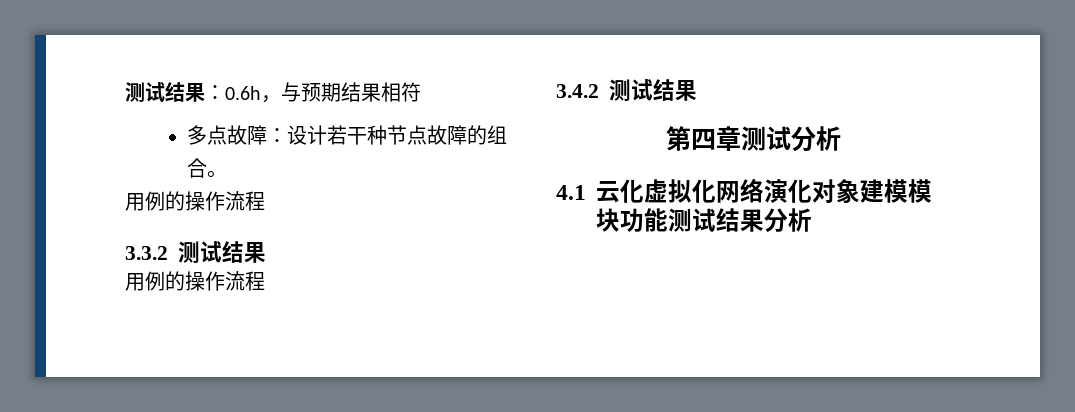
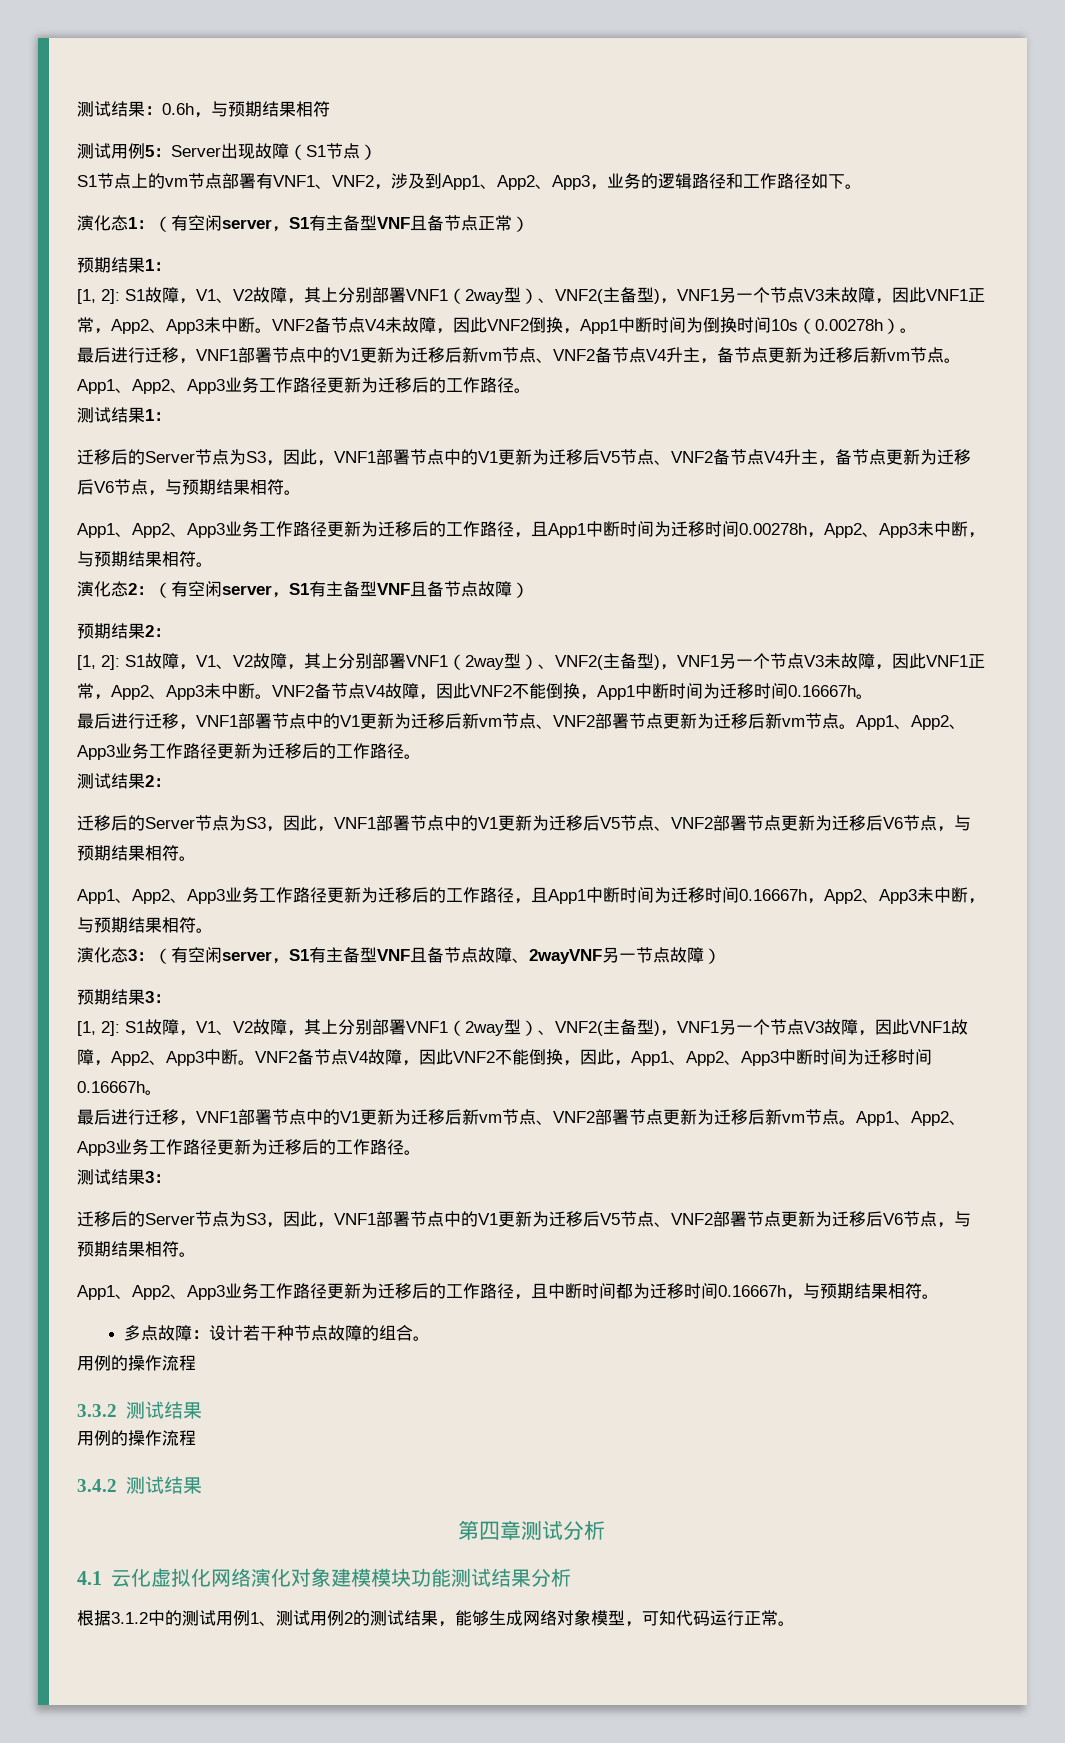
(421, 92) none -> [77,143,377,160] [77,173,862,190] [77,215,529,232] [77,257,171,273] [77,287,985,304] [77,317,917,334] [77,347,961,364] [77,377,531,394] [77,407,171,423] [77,449,971,466] [77,479,301,496] [77,521,985,538] [77,551,213,567] [77,581,529,598] [77,623,171,639] [77,653,985,670] [77,683,873,700] [77,713,966,730] [77,743,421,760] [77,773,171,789] [77,815,971,832] [77,845,196,861] [77,887,985,904] [77,917,213,933] [77,947,721,964] [77,989,171,1005] [77,1019,968,1036] [77,1049,932,1066] [77,1081,162,1095] [77,1109,966,1126] [77,1139,421,1156] [77,1169,171,1185] [77,1211,971,1228] [77,1241,196,1257] [77,1283,939,1300] // 测试用例5：Server出现故障（S1节点） // S1节点上的vm节点部署有VNF1、VNF2，涉及到App1、App2、App3，业务的逻辑路径和工作路径如下。 // 演化态1：（有空闲server，S1有主备型VNF且备节点正常） // 预期结果1： // [1, 2]: S1故障，V1、V2故障，其上分别部署VNF1（2way型）、VNF2(主备型)，VNF1另一个节点V3未故障，因此VNF1正常，App2、App3未中断。VNF2备节点V4未故障，因此VNF2倒换，App1中断时间为倒换时间10s（0.00278h）。 // 最后进行迁移，VNF1部署节点中的V1更新为迁移后新vm节点、VNF2备节点V4升主，备节点更新为迁移后新vm节点。App1、App2、App3业务工作路径更新为迁移后的工作路径。 // 测试结果1： // 迁移后的Server节点为S3，因此，VNF1部署节点中的V1更新为迁移后V5节点、VNF2备节点V4升主，备节点更新为迁移后V6节点，与预期结果相符。 // App1、App2、App3业务工作路径更新为迁移后的工作路径，且App1中断时间为迁移时间0.00278h，App2、App3未中断，与预期结果相符。 // 演化态2：（有空闲server，S1有主备型VNF且备节点故障） // 预期结果2： // [1, 2]: S1故障，V1、V2故障，其上分别部署VNF1（2way型）、VNF2(主备型)，VNF1另一个节点V3未故障，因此VNF1正常，App2、App3未中断。VNF2备节点V4故障，因此VNF2不能倒换，App1中断时间为迁移时间0.16667h。 // 最后进行迁移，VNF1部署节点中的V1更新为迁移后新vm节点、VNF2部署节点更新为迁移后新vm节点。App1、App2、App3业务工作路径更新为迁移后的工作路径。 // 测试结果2： // 迁移后的Server节点为S3，因此，VNF1部署节点中的V1更新为迁移后V5节点、VNF2部署节点更新为迁移后V6节点，与预期结果相符。 // App1、App2、App3业务工作路径更新为迁移后的工作路径，且App1中断时间为迁移时间0.16667h，App2、App3未中断，与预期结果相符。 // 演化态3：（有空闲server，S1有主备型VNF且备节点故障、2wayVNF另一节点故障） // 预期结果3： // [1, 2]: S1故障，V1、V2故障，其上分别部署VNF1（2way型）、VNF2(主备型)，VNF1另一个节点V3故障，因此VNF1故障，App2、App3中断。VNF2备节点V4故障，因此VNF2不能倒换，因此，App1、App2、App3中断时间为迁移时间0.16667h。 // 最后进行迁移，VNF1部署节点中的V1更新为迁移后新vm节点、VNF2部署节点更新为迁移后新vm节点。App1、App2、App3业务工作路径更新为迁移后的工作路径。 // 测试结果3： // 迁移后的Server节点为S3，因此，VNF1部署节点中的V1更新为迁移后V5节点、VNF2部署节点更新为迁移后V6节点，与预期结果相符。 // App1、App2、App3业务工作路径更新为迁移后的工作路径，且中断时间都为迁移时间0.16667h，与预期结果相符。
(812, 220) none -> [77,1609,795,1627] // 根据3.1.2中的测试用例1、测试用例2的测试结果，能够生成网络对象模型，可知代码运行正常。

